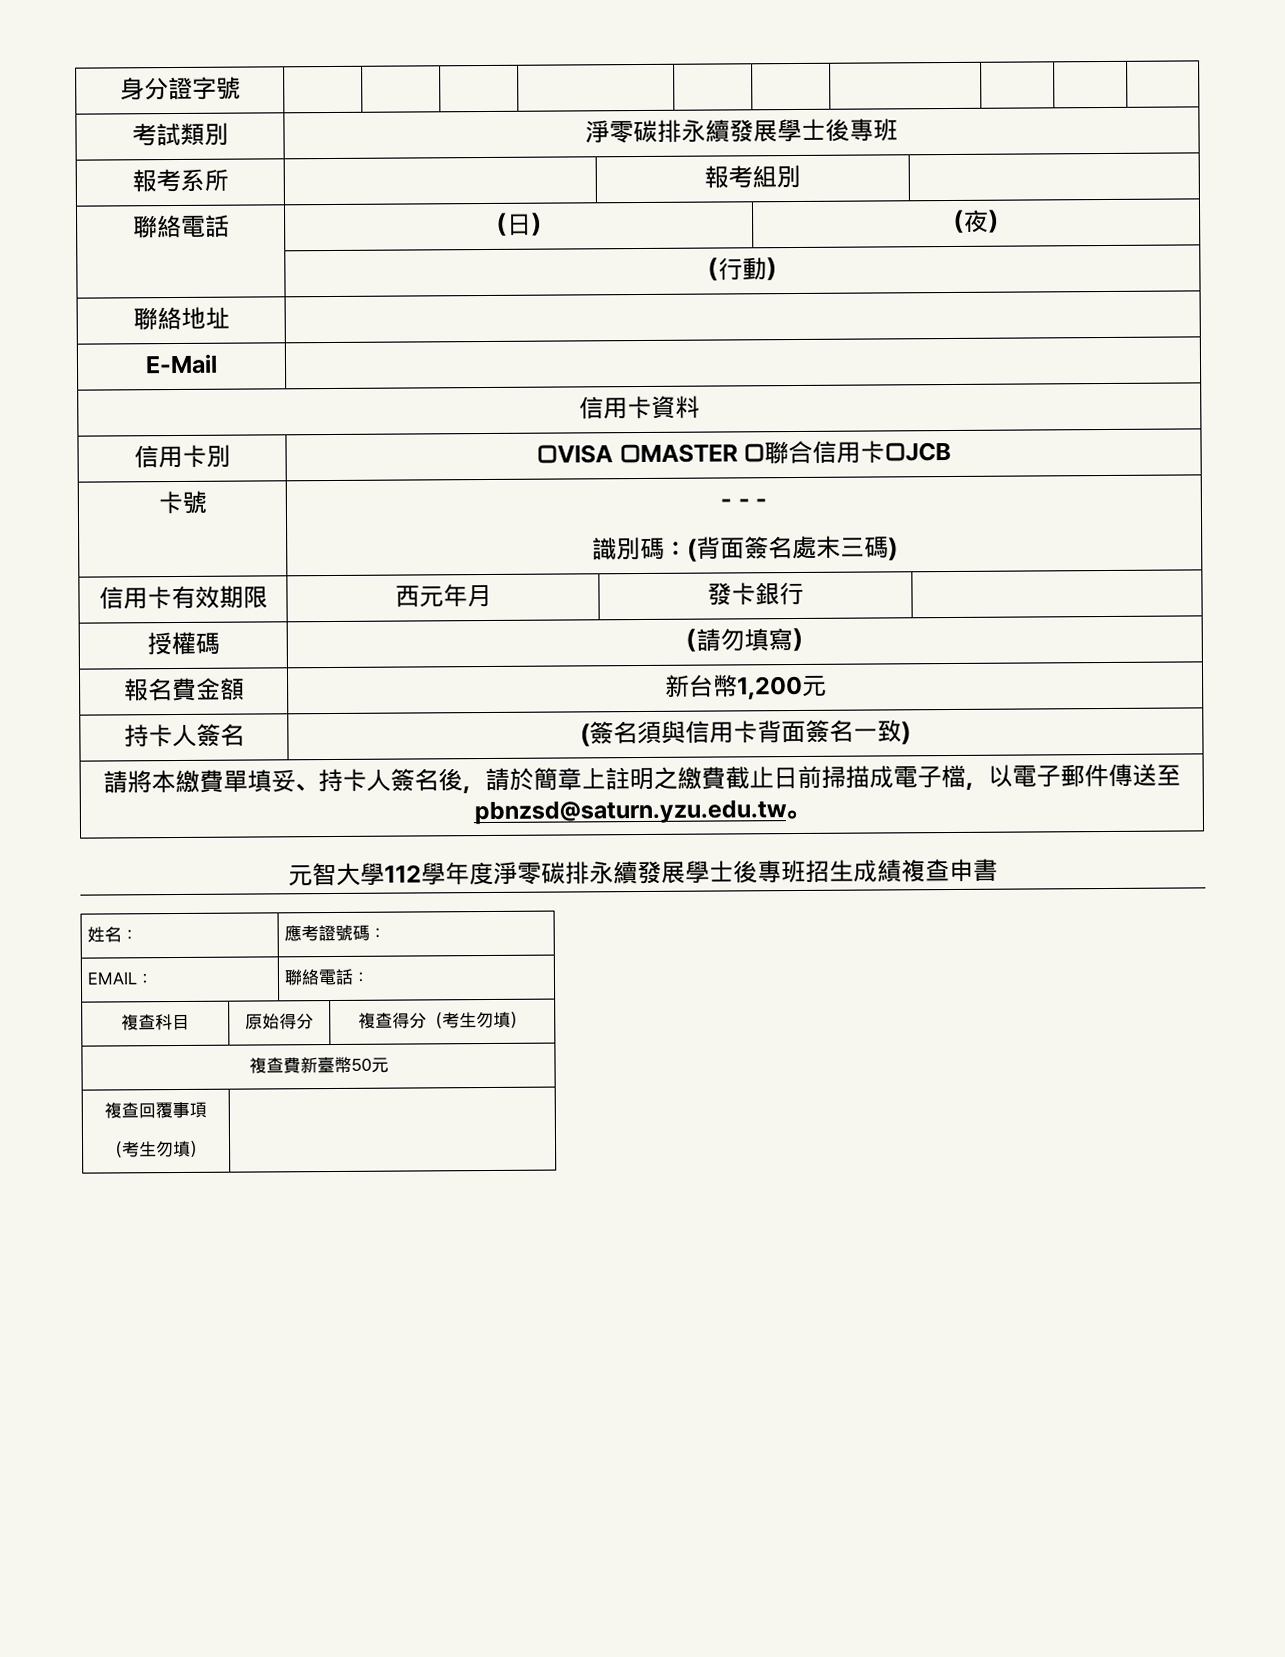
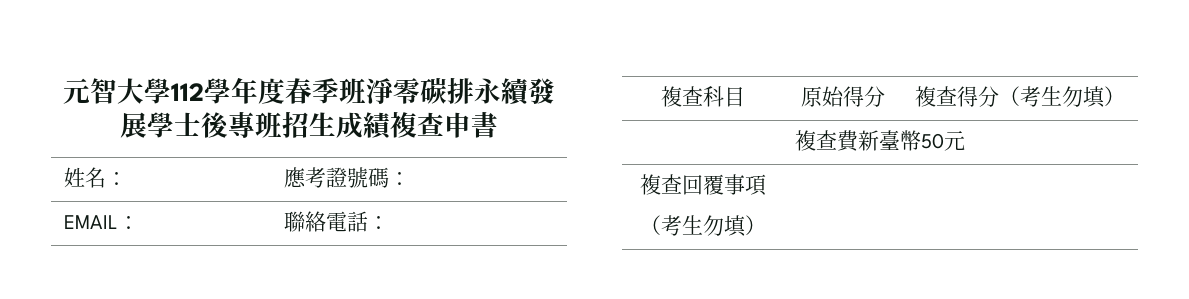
[119,76,241,101] [131,122,229,147] [585,118,899,144] [131,168,229,193] [704,164,801,189] [132,214,230,239] [483,212,555,237] [941,209,1012,234] [695,257,791,281] [132,306,230,331] [145,354,218,375] [579,395,700,420] [133,444,231,469] [536,440,951,465] [157,490,207,515] [720,498,767,508] [591,535,898,562] [98,585,268,610] [394,584,492,608] [707,581,804,606] [146,631,220,656] [673,627,817,652] [123,677,245,702] [664,674,827,700] [123,723,245,748] [580,719,912,747] [102,763,1181,794] [473,800,810,825] 身分證字號 | | | | | | | | | | // 考試類別 | 淨零碳排永續發展學士後專班 // 報考系所 | | 報考組別 | // 聯絡電話 | （日） | （夜） // | （行動） // 聯絡地址 | // E-Mail | // 信用卡資料 // 信用卡別 | □VISA □MASTER □聯合信用卡□JCB // 卡號 | - - - // 識別碼：(背面簽名處末三碼) // 信用卡有效期限 | 西元年月 | 發卡銀行 | // 授權碼 | （請勿填寫） // 報名費金額 | 新台幣1,200元 // 持卡人簽名 | (簽名須與信用卡背面簽名一致) // 請將本繳費單填妥、持卡人簽名後，請於簡章上註明之繳費截止日前掃描成電子檔，以電子郵件傳送至pbnzsd@saturn.yzu.edu.tw。 // -> (63, 91) none
(494, 873) none -> [285,78,366,104] 春季班

